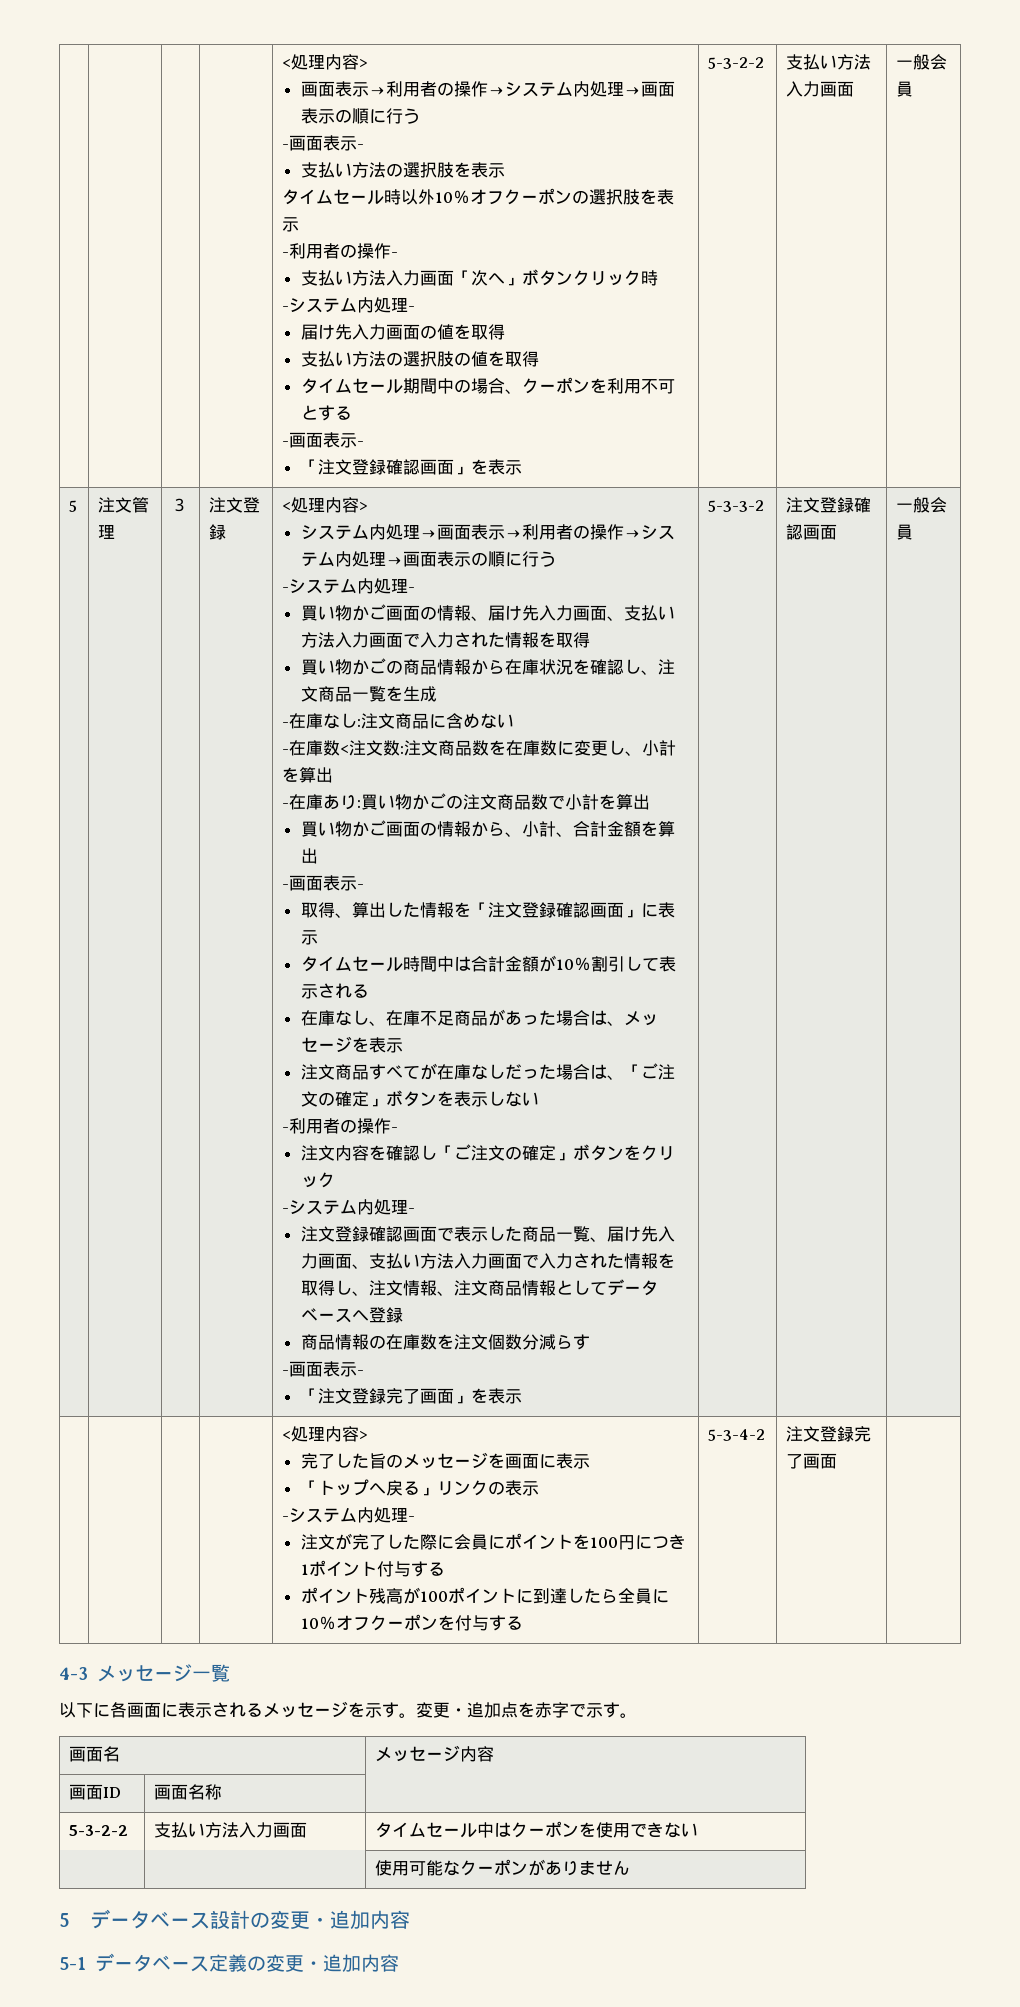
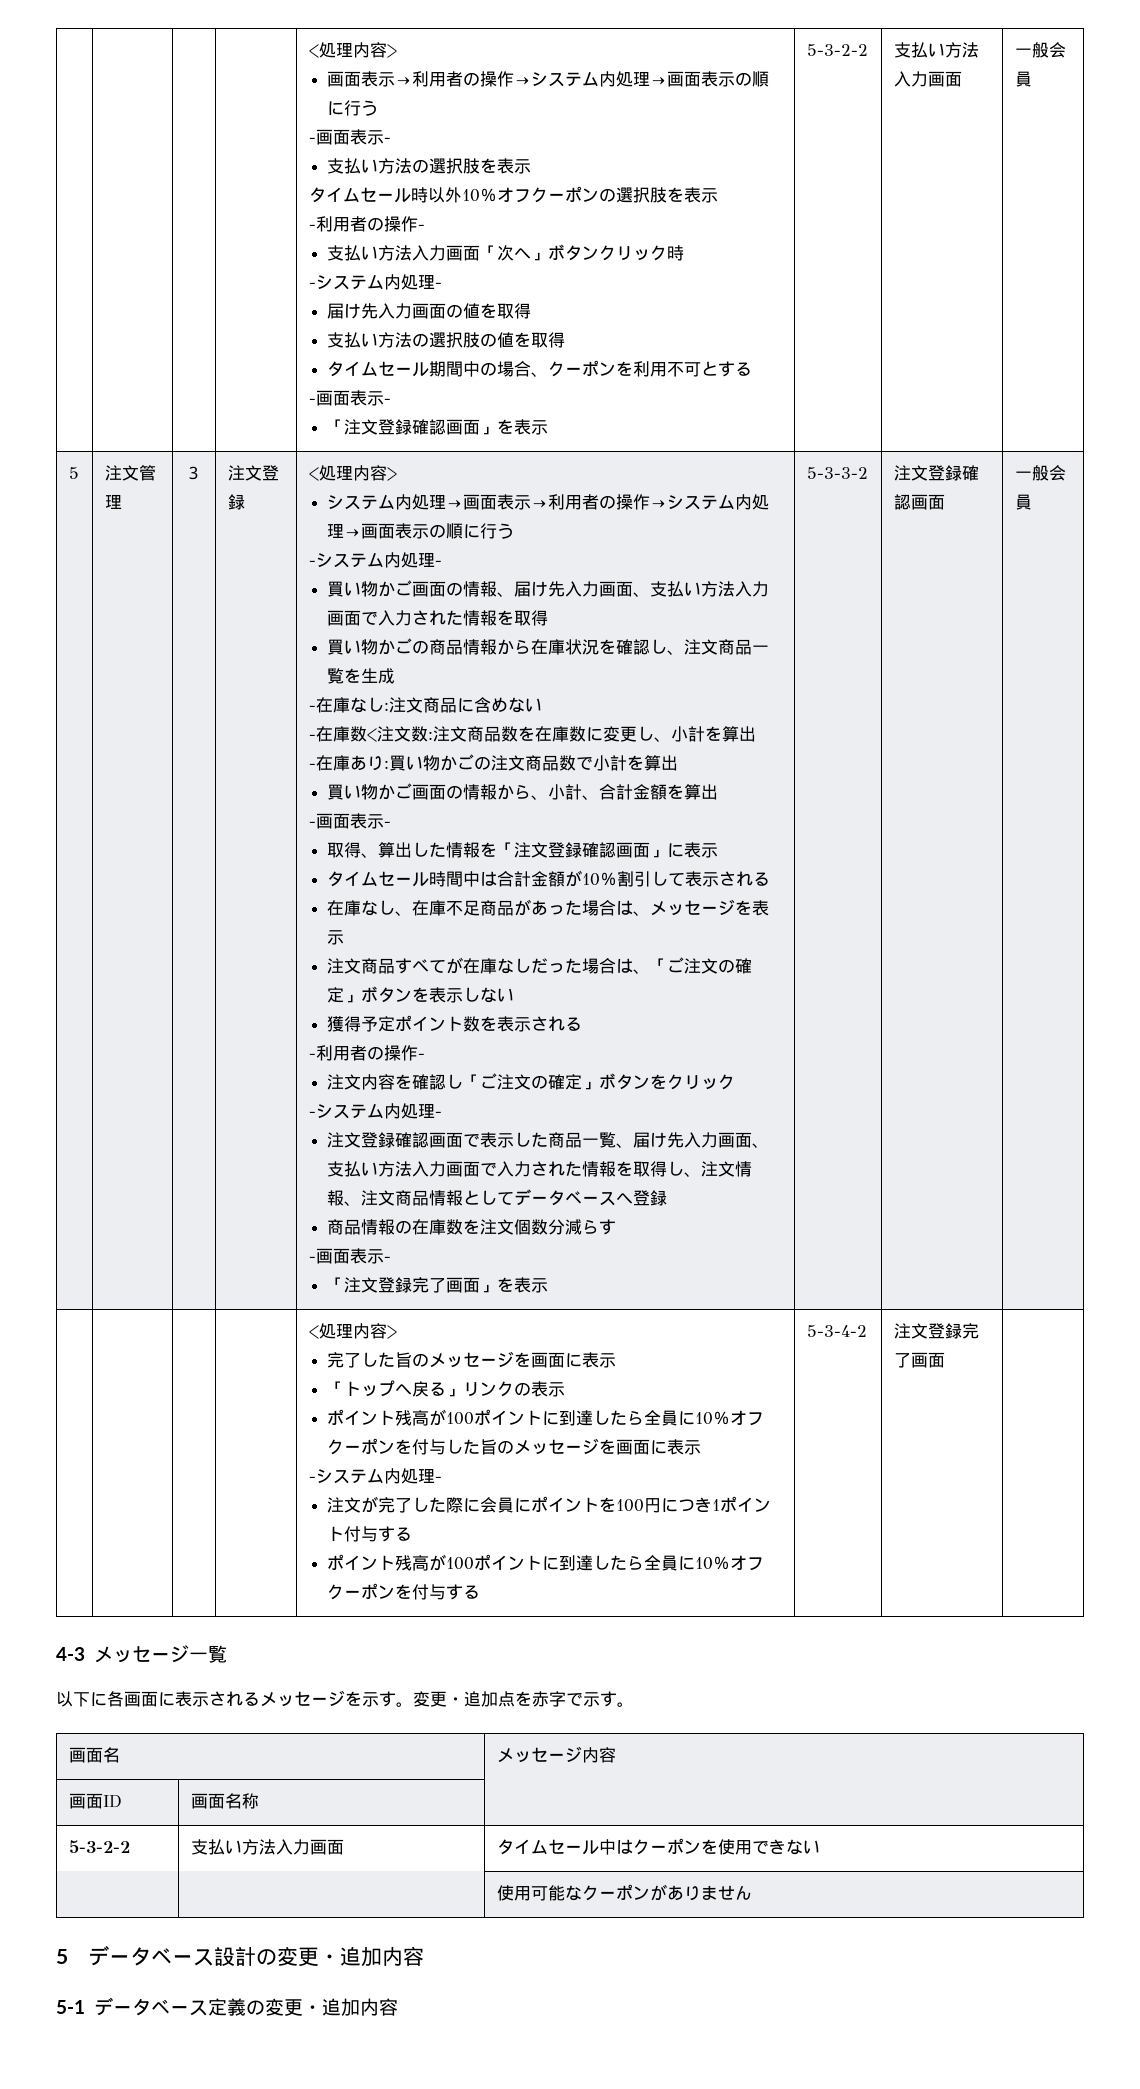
(539, 1099) none -> [327,1015,583,1032] // 獲得予定ポイント数を表示される
(539, 1488) none -> [327,1409,765,1426] [327,1438,702,1455] // ポイント残高が100ポイントに到達したら全員に10％オフクーポンを付与した旨のメッセージを画面に表示

